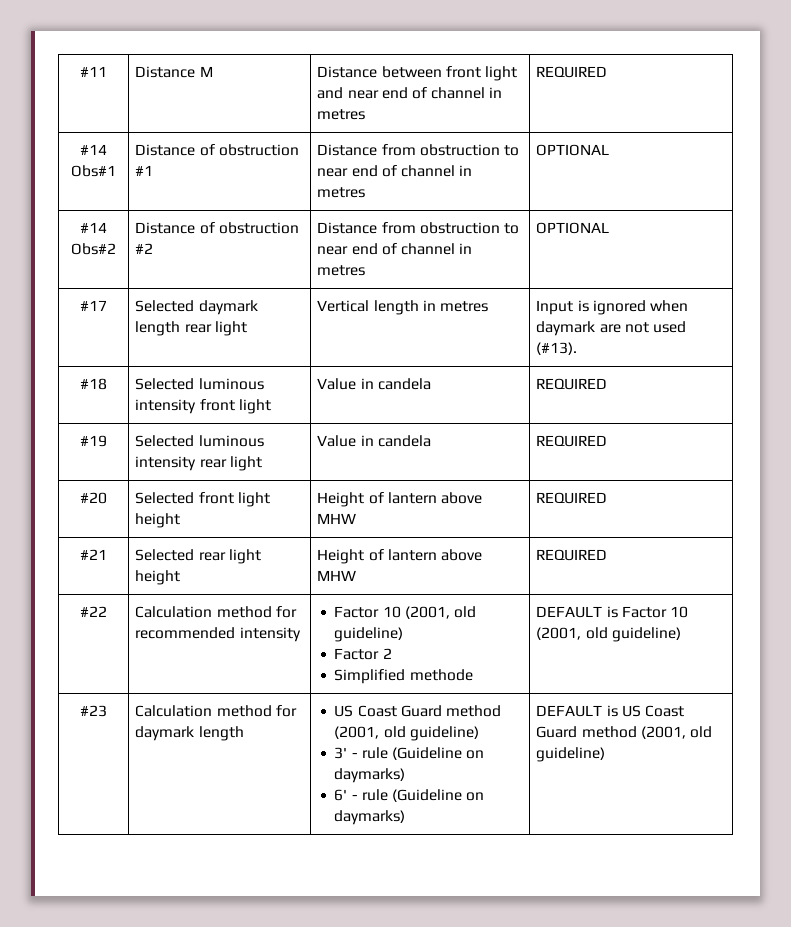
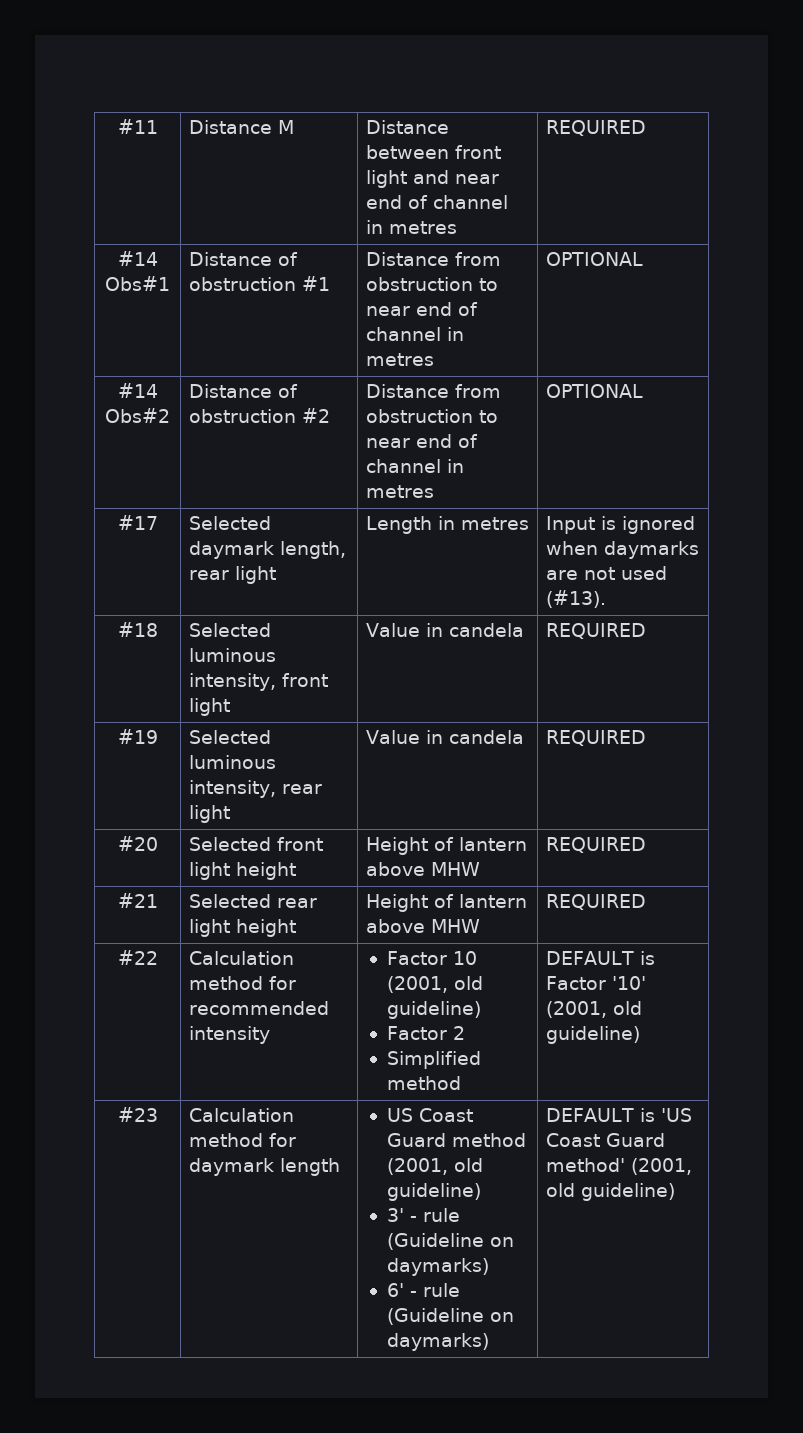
[135,321,247,336] [317,300,419,315] length rear light | Vertical length -> [279,541,346,559] [188,566,276,584] [365,516,432,534] length, rear light | Length
[536,321,596,336] daymark -> [603,541,699,559] daymarks
[135,399,197,414] intensity -> [188,673,276,691] intensity,
[135,456,197,471] intensity -> [188,780,276,798] intensity,
[409,669,473,681] methode -> [386,1076,461,1090] method
[669,606,688,618] 10 -> [611,976,646,990] '10'
[621,705,684,717] [536,726,637,738] US Coast Guard method -> [660,1108,692,1122] [545,1133,665,1147] [545,1158,625,1172] 'US Coast Guard method'

